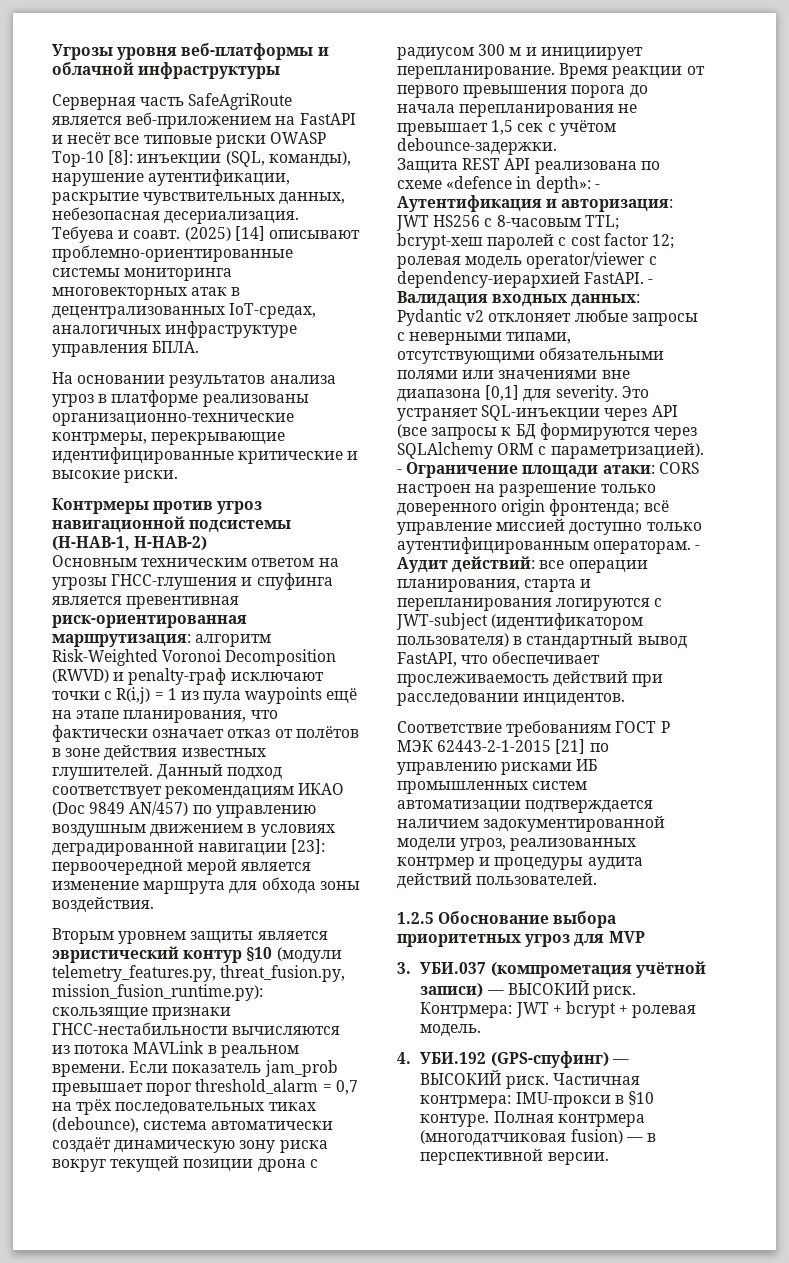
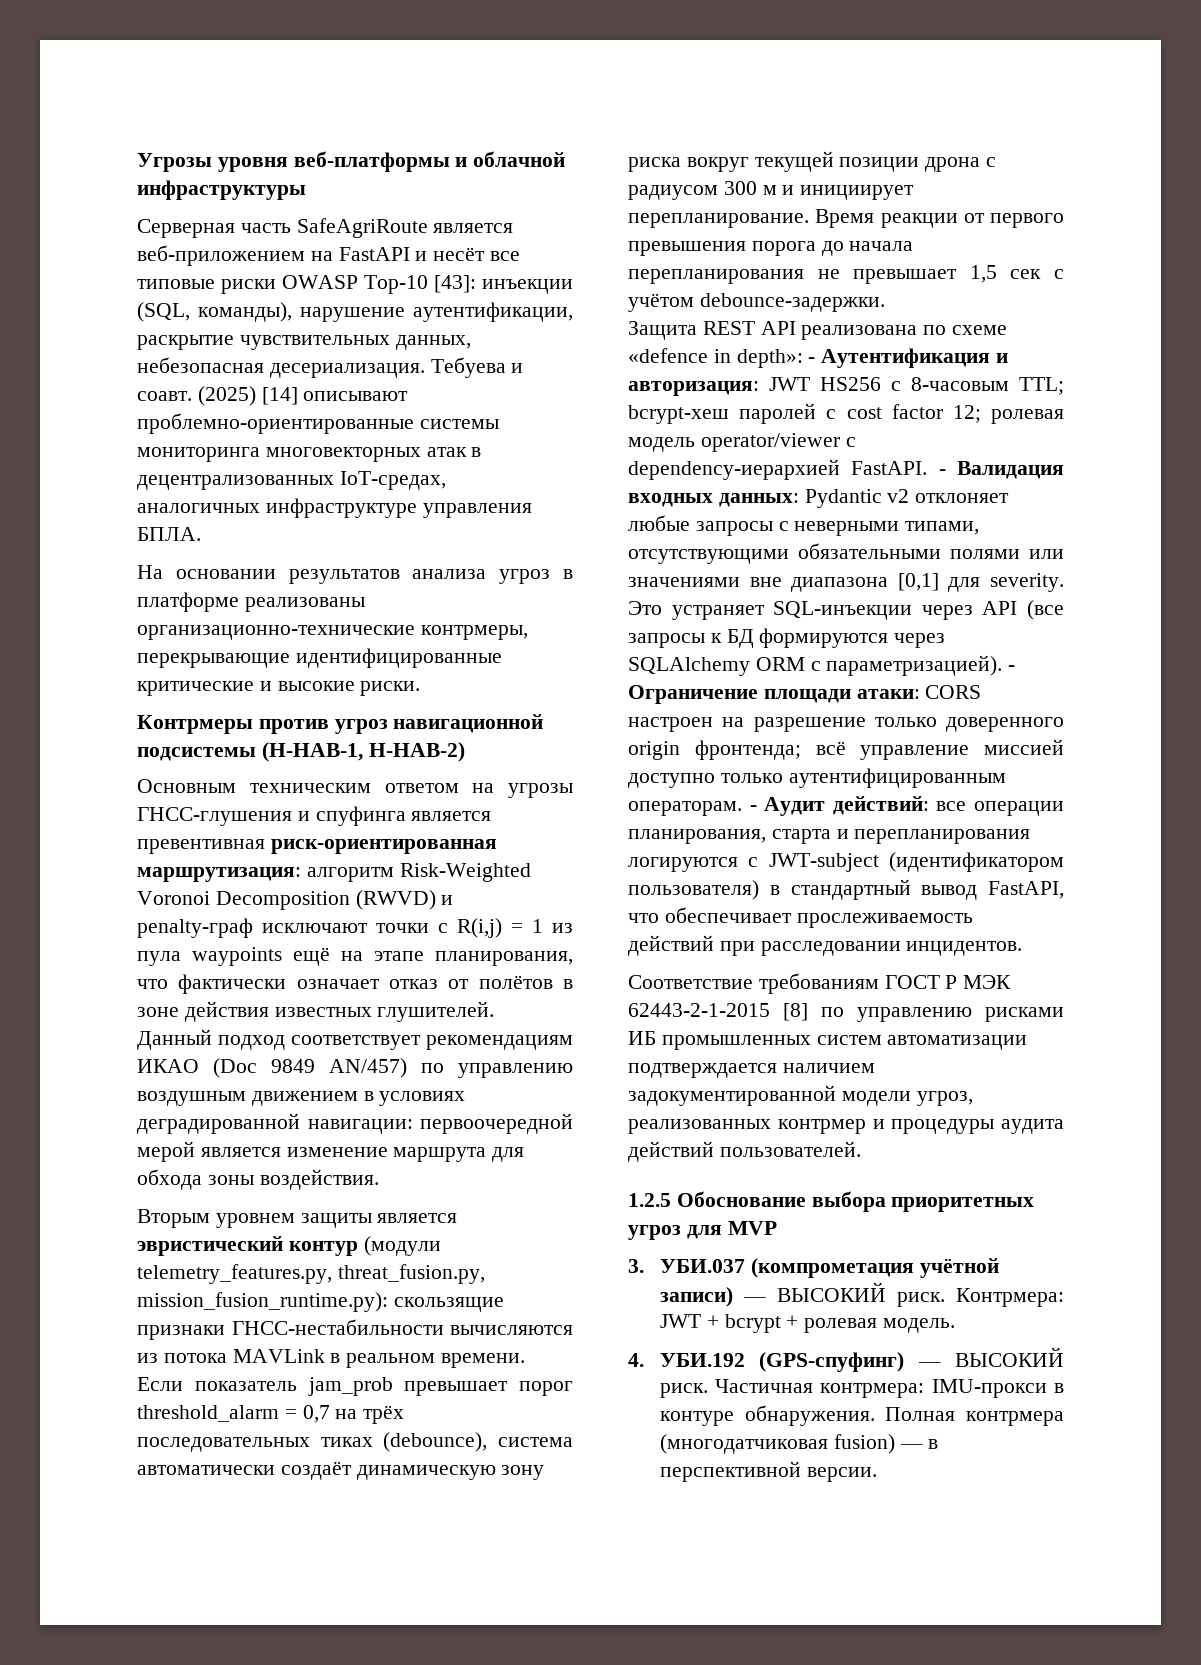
[108,150,134,165] [8]: -> [434,275,476,293] [43]:
[198,839,326,856] навигации [23]: -> [307,1119,413,1134] навигации:
[246,947,273,962] §10 -> (358, 1248) none
[555,739,586,754] [21] -> [783,1003,808,1021] [8]
[627,1091,654,1105] [420,1114,490,1127] §10 контуре. -> [659,1405,875,1426] контуре обнаружения.

